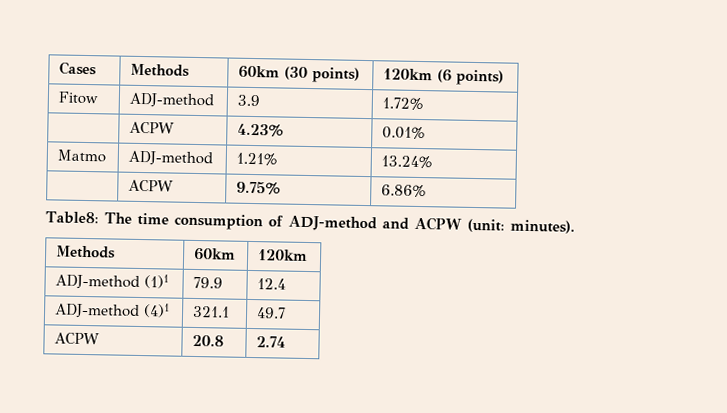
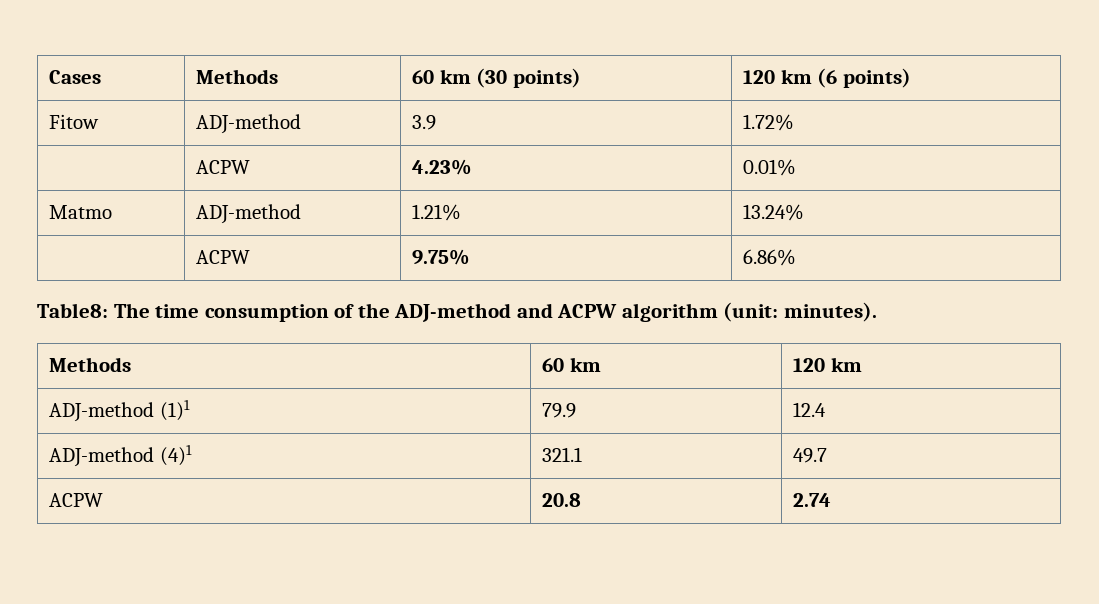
[238,65,281,79] 60km -> [412,69,471,84] 60 km
[383,68,434,81] 120km -> [743,69,812,84] 120 km
(283, 221) none -> [357,303,390,318] the
(462, 223) none -> [621,303,718,322] algorithm
[194,247,237,261] [258,249,309,262] 60km | 120km -> [542,357,601,372] [793,357,862,372] 60 km | 120 km

